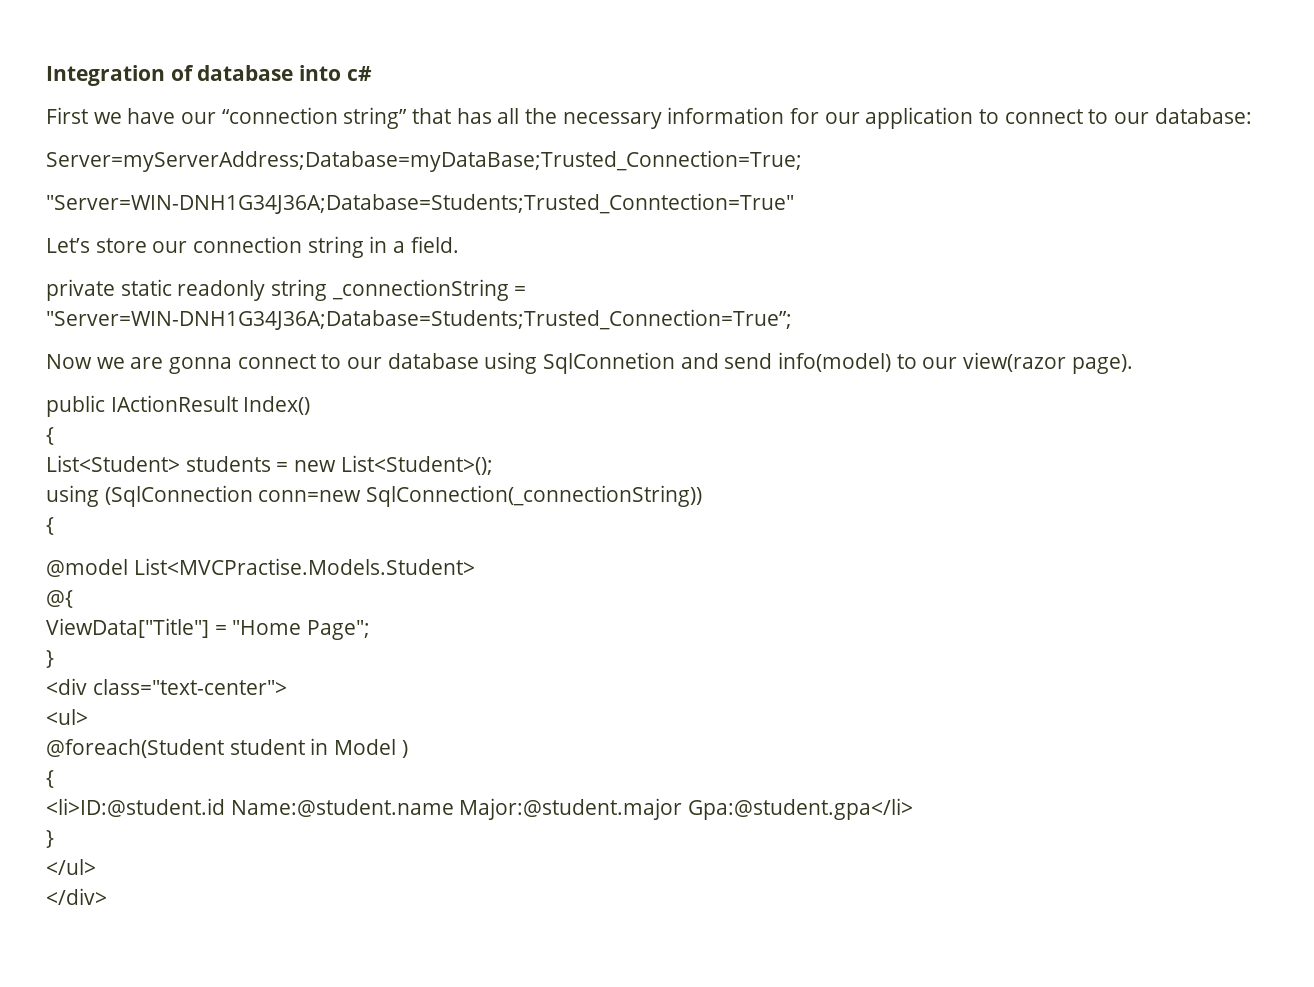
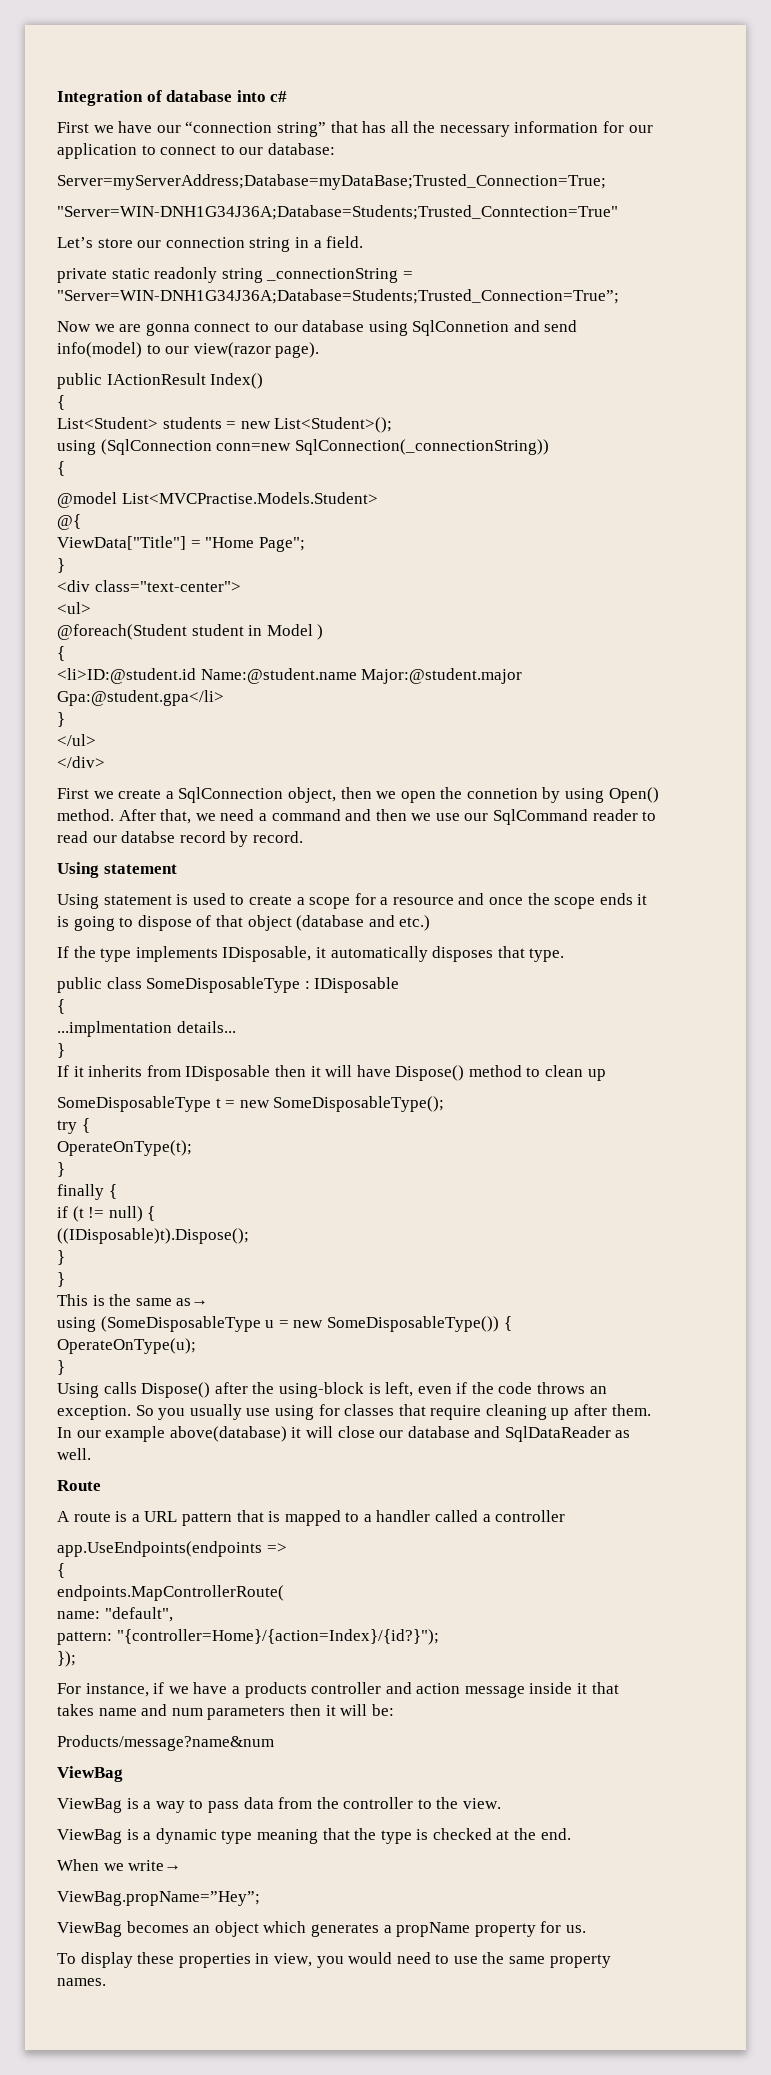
(107, 896) none -> [57,787,659,803] [57,809,657,825] [57,831,303,847] [57,862,177,878] [57,893,648,909] [57,915,431,931] [57,946,565,962] [57,977,400,993] [57,999,65,1014] [57,1021,236,1037] [57,1043,65,1058] [57,1065,606,1081] [57,1096,445,1112] [57,1118,90,1134] [57,1140,192,1156] [57,1162,65,1177] [57,1184,117,1200] [57,1206,156,1222] [57,1228,249,1244] [57,1250,65,1265] [57,1272,65,1287] [57,1294,209,1306] [57,1316,512,1332] [57,1338,196,1354] [57,1360,65,1375] [57,1382,607,1398] [57,1404,651,1420] [57,1426,631,1442] [57,1448,91,1460] [57,1480,101,1491] [57,1510,566,1526] [57,1541,287,1557] [57,1563,65,1578] [57,1585,284,1601] [57,1607,173,1622] [57,1629,439,1645] [57,1651,76,1667] [57,1682,619,1698] [57,1704,394,1720] [57,1735,274,1751] [57,1766,123,1782] [57,1797,502,1813] [57,1828,571,1844] [57,1859,182,1871] [57,1891,260,1906] [57,1921,586,1937] [57,1952,611,1968] [57,1978,106,1986] // First we create a SqlConnection object, then we open the connetion by using Open() method. After that, we need a command and then we use our SqlCommand reader to read our databse record by record. // Using statement // Using statement is used to create a scope for a resource and once the scope ends it is going to dispose of that object (database and etc.) // If the type implements IDisposable, it automatically disposes that type. // public class SomeDisposableType : IDisposable // { // ...implmentation details... // } // If it inherits from IDisposable then it will have Dispose() method to clean up // SomeDisposableType t = new SomeDisposableType(); // try { // OperateOnType(t); // } // finally { // if (t != null) { // ((IDisposable)t).Dispose(); // } // } // This is the same as→ // using (SomeDisposableType u = new SomeDisposableType()) { // OperateOnType(u); // } // Using calls Dispose() after the using-block is left, even if the code throws an exception. So you usually use using for classes that require cleaning up after them. In our example above(database) it will close our database and SqlDataReader as well. // Route // A route is a URL pattern that is mapped to a handler called a controller // app.UseEndpoints(endpoints => // { // endpoints.MapControllerRoute( // name: "default", // pattern: "{controller=Home}/{action=Index}/{id?}"); // }); // For instance, if we have a products controller and action message inside it that takes name and num parameters then it will be: // Products/message?name&num // ViewBag // ViewBag is a way to pass data from the controller to the view. // ViewBag is a dynamic type meaning that the type is checked at the end. // When we write→ // ViewBag.propName=”Hey”; // ViewBag becomes an object which generates a propName property for us. // To display these properties in view, you would need to use the same property names.

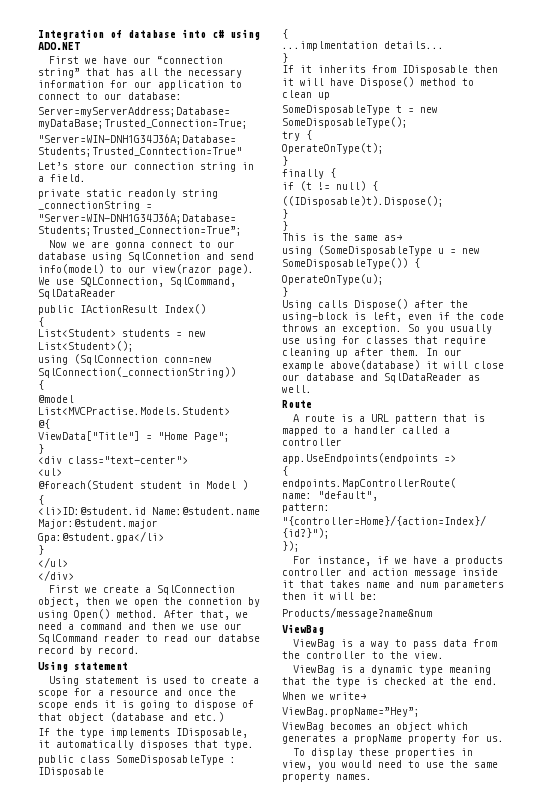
(288, 96) none -> [230,29,260,40] [38,42,80,50] using ADO.NET
(320, 350) none -> [38,277,236,287] [38,289,116,299] We use SQLConnection, SqlCommand, SqlDataReader

